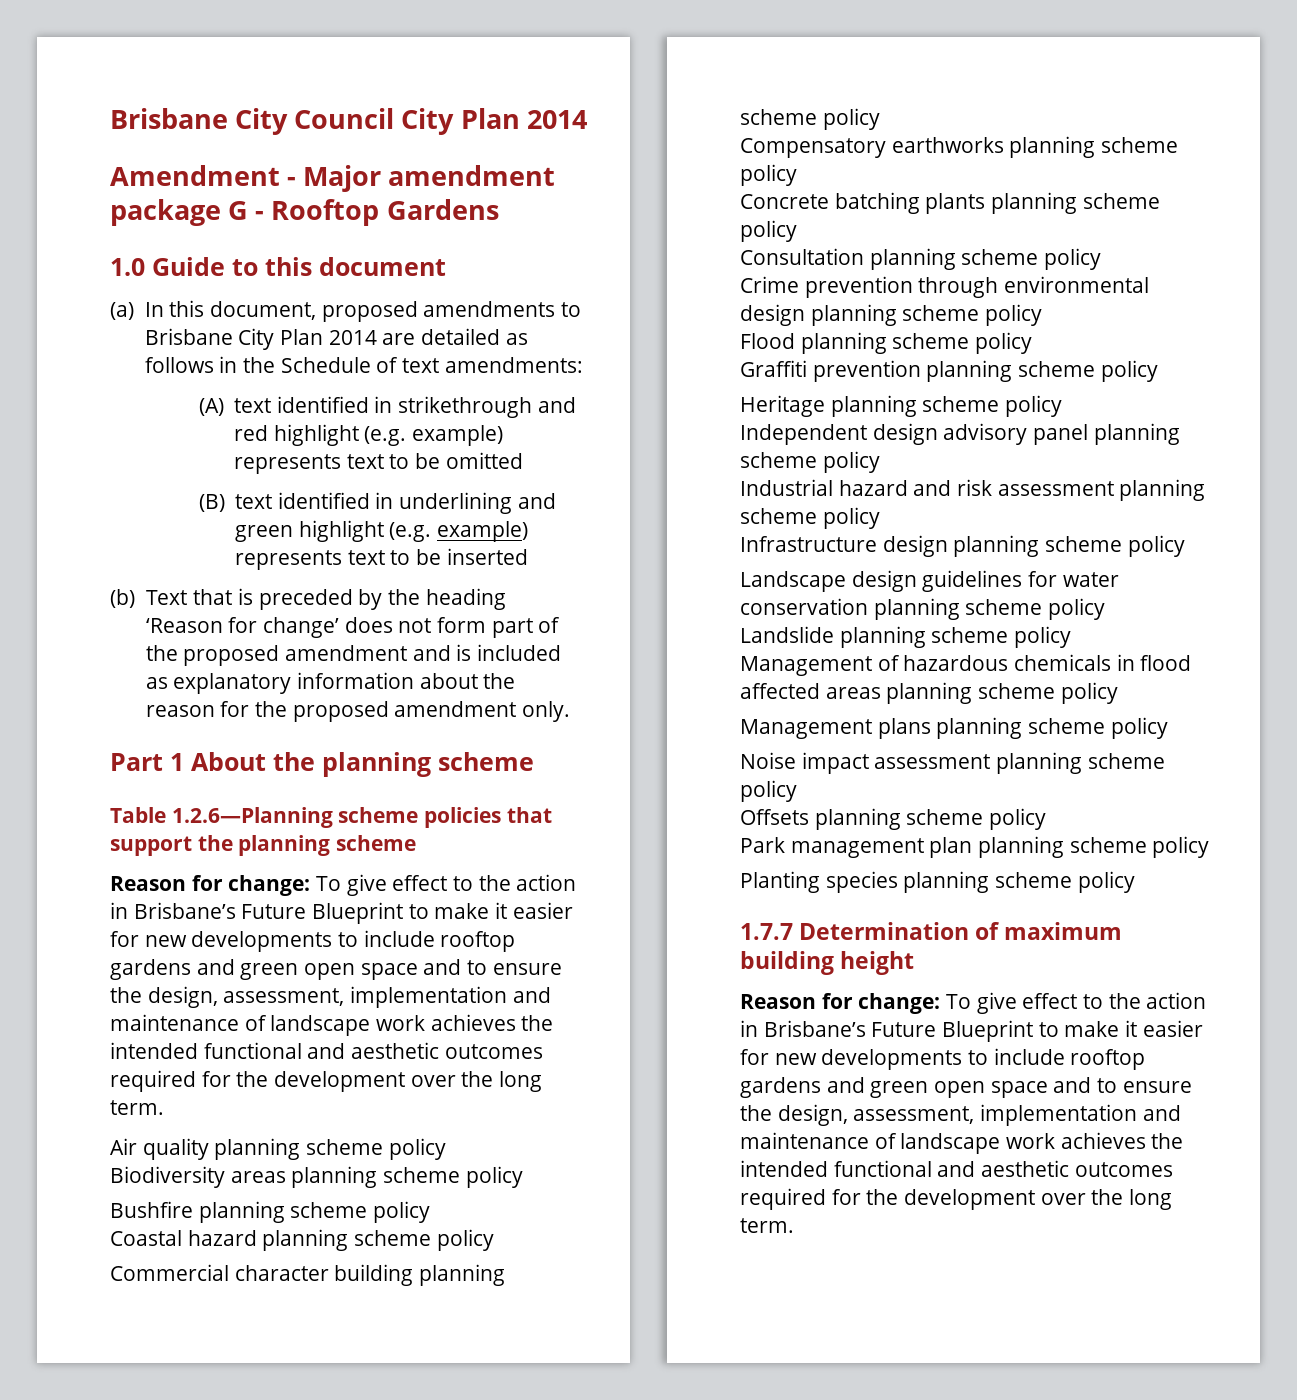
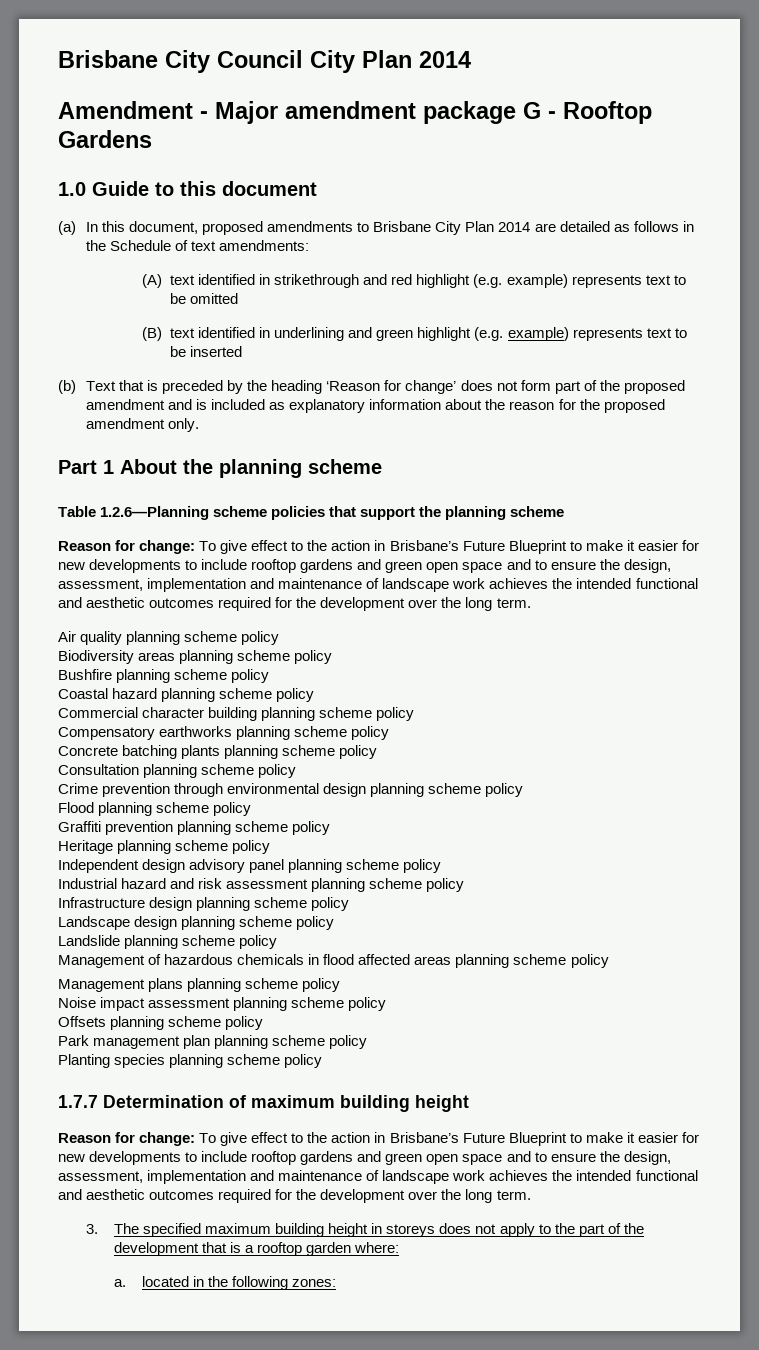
[922,570,1119,592] [740,598,868,615] guidelines for water conservation -> (178, 923) none
(794, 1225) none -> [86,1223,644,1237] [114,1242,400,1256] [114,1276,337,1290] // 3. The specified maximum building height in storeys does not apply to the part of the development that is a rooftop garden where: // a. located in the following zones:

